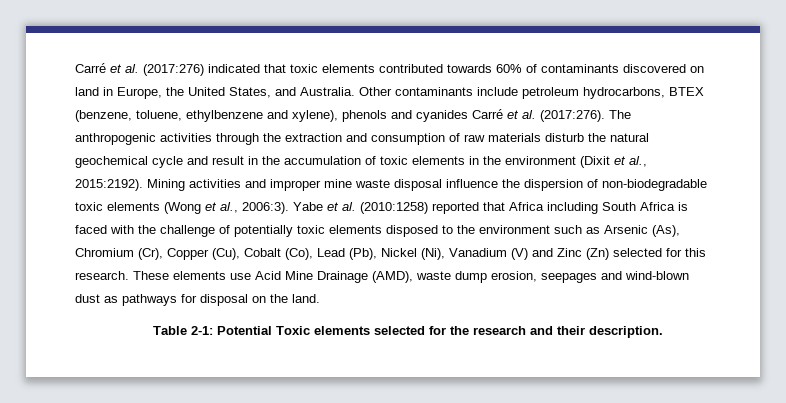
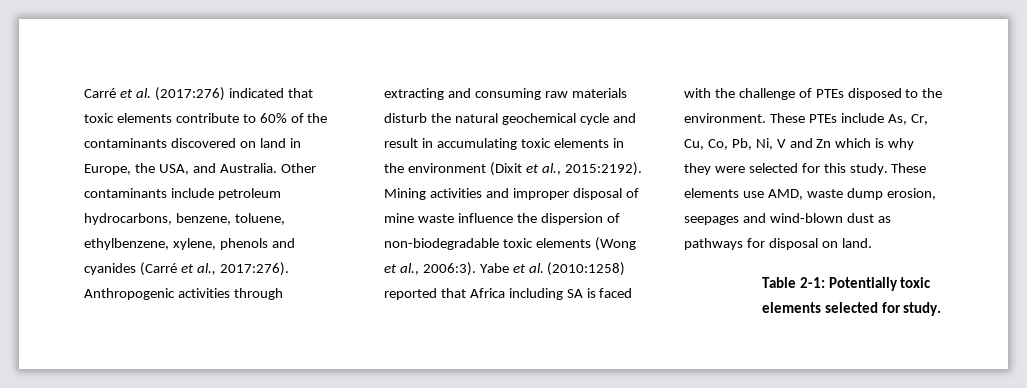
[379,64,492,73] contributed towards -> [175,113,256,123] contribute to
(537, 68) none -> [307,113,328,123] the
[188,87,271,98] United States, -> [158,164,189,175] USA,
[669,87,704,96] [75,109,631,122] [75,133,460,145] BTEX (benzene, toluene, ethylbenzene and xylene), phenols and cyanides Carré et al. (2017:276). The anthropogenic activities through the extraction and consumption of -> [175,213,285,225] [84,238,295,250] [84,262,289,276] [84,288,283,300] [384,88,541,100] benzene, toluene, ethylbenzene, xylene, phenols and cyanides (Carré et al., 2017:276). Anthropogenic activities through extracting and consuming
[262,156,376,165] the accumulation of -> [436,138,517,150] accumulating
(321, 185) none -> [572,188,639,200] disposal of
[394,179,442,191] disposal -> (454, 218) none
[602,202,675,211] South Africa -> [566,289,583,298] SA
[234,225,680,237] [75,248,609,260] potentially toxic elements disposed to the environment such as Arsenic (As), Chromium (Cr), Copper (Cu), Cobalt (Co), Lead (Pb), Nickel (Ni), Vanadium (V) and Zinc (Zn) -> [815,88,943,100] [684,113,928,125] [684,138,915,150] [684,163,745,175] PTEs disposed to the environment. These PTEs include As, Cr, Cu, Co, Pb, Ni, V and Zn which is why they were
[75,271,129,280] research. -> [849,163,888,175] study.
[255,271,413,283] Acid Mine Drainage (AMD), -> [767,189,803,200] AMD,
[270,294,288,303] the -> (838, 244) none
[216,326,310,335] Potential Toxic -> [828,277,932,291] Potentially toxic
[449,326,663,338] the research and their description. -> [903,302,942,316] study.

